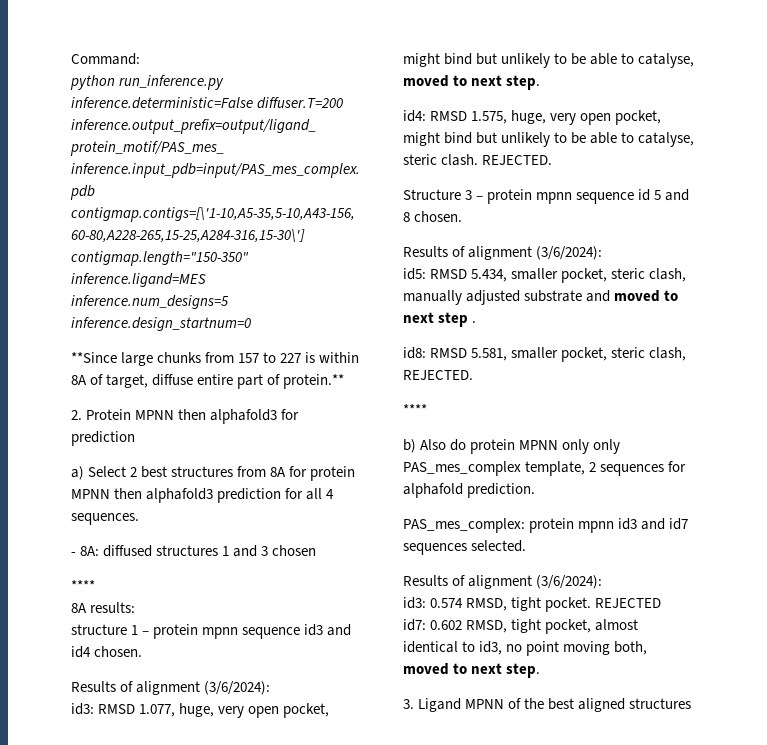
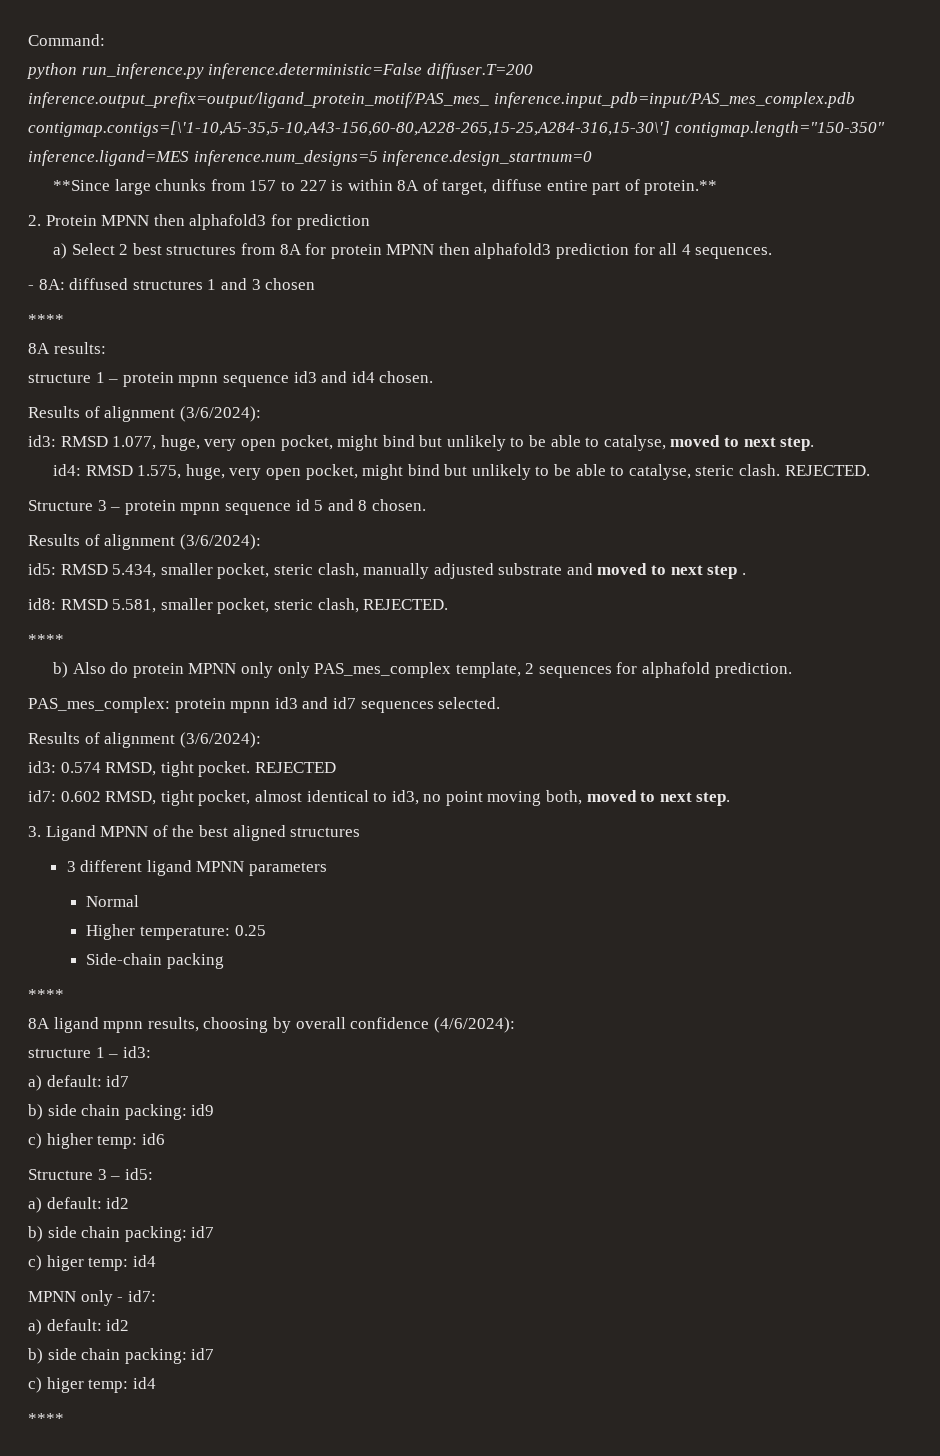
(692, 703) none -> [66,860,327,876] [86,895,140,907] [86,924,266,940] [86,953,225,969] [28,989,64,1000] [28,1017,515,1033] [28,1046,151,1058] [28,1075,130,1091] [28,1104,215,1120] [28,1133,165,1149] [28,1168,153,1180] [28,1197,130,1213] [28,1226,215,1242] [28,1255,156,1271] [28,1290,156,1306] [28,1319,130,1335] [28,1348,215,1364] [28,1377,156,1393] [28,1413,64,1424] // 3 different ligand MPNN parameters // Normal // Higher temperature: 0.25 // Side-chain packing // **** // 8A ligand mpnn results, choosing by overall confidence (4/6/2024): // structure 1 – id3: // a) default: id7 // b) side chain packing: id9 // c) higher temp: id6 // Structure 3 – id5: // a) default: id2 // b) side chain packing: id7 // c) higer temp: id4 // MPNN only - id7: // a) default: id2 // b) side chain packing: id7 // c) higer temp: id4 // ****

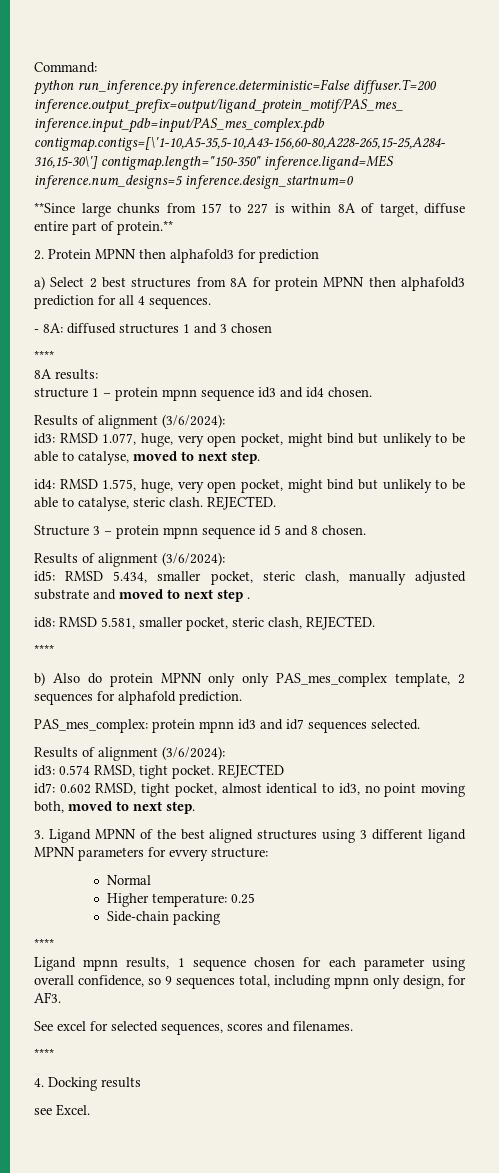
(361, 832) // -> [322,829,356,843] using
(327, 869) none -> [148,847,268,861] for evvery structure:
[28,1017,515,1033] [28,1046,151,1058] [28,1075,130,1091] [28,1104,215,1120] [28,1133,165,1149] [28,1168,153,1180] [28,1197,130,1213] [28,1226,215,1242] [28,1255,156,1271] [28,1290,156,1306] [28,1319,130,1335] [28,1348,215,1364] [28,1377,156,1393] [28,1413,64,1424] 8A ligand mpnn results, choosing by overall confidence (4/6/2024): // structure 1 – id3: // a) default: id7 // b) side chain packing: id9 // c) higher temp: id6 // Structure 3 – id5: // a) default: id2 // b) side chain packing: id7 // c) higer temp: id4 // MPNN only - id7: // a) default: id2 // b) side chain packing: id7 // c) higer temp: id4 // **** -> [34,957,466,971] [34,975,466,989] [34,992,61,1003] [34,1021,353,1035] [34,1048,54,1059] [34,1077,141,1091] [34,1104,90,1116] Ligand mpnn results, 1 sequence chosen for each parameter using overall confidence, so 9 sequences total, including mpnn only design, for AF3. // See excel for selected sequences, scores and filenames. // **** // 4. Docking results // see Excel.

